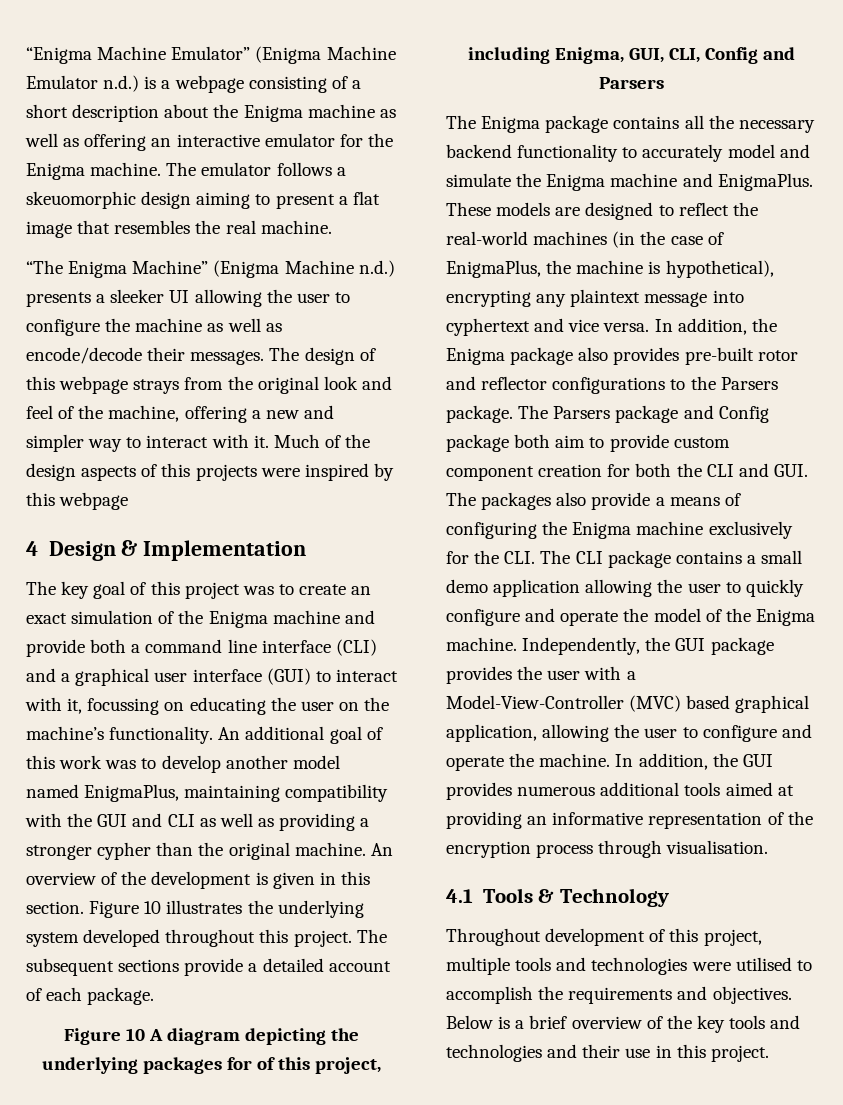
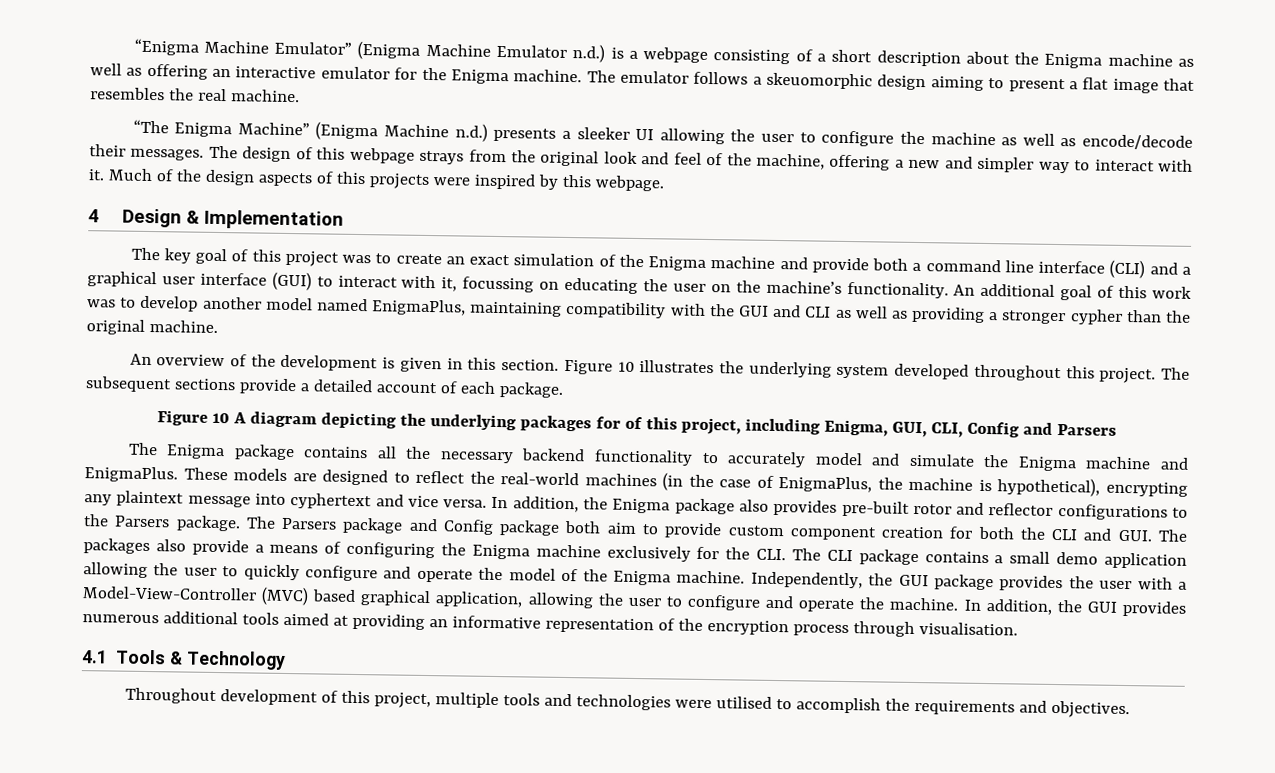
[59,492,129,510] webpage -> [594,175,665,192] webpage.
(366, 849) none -> (218, 326) //
[446,1015,801,1033] [446,1044,769,1062] Below is a brief overview of the key tools and technologies and their use in this project. -> (1130, 709) none

